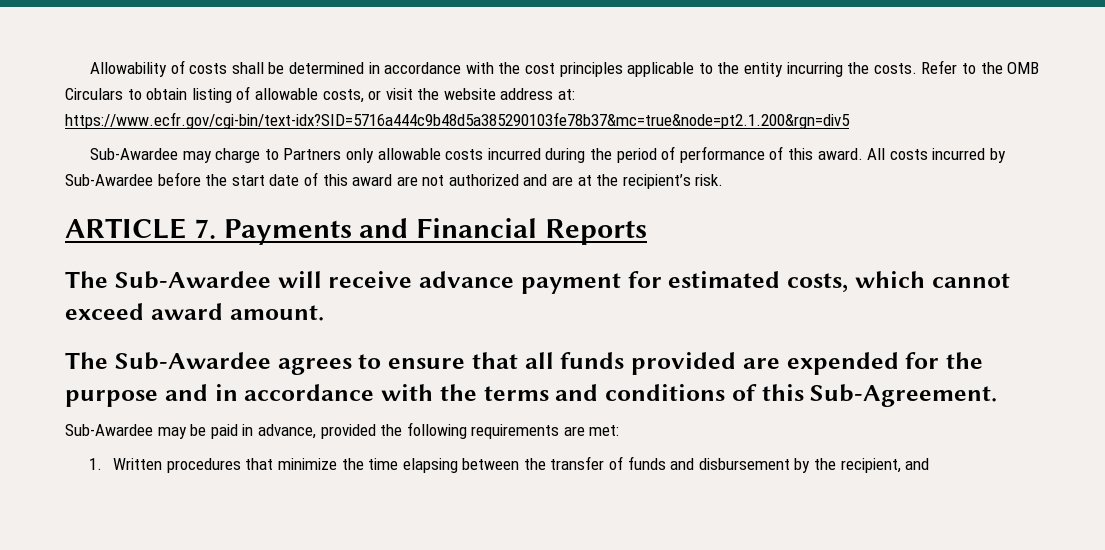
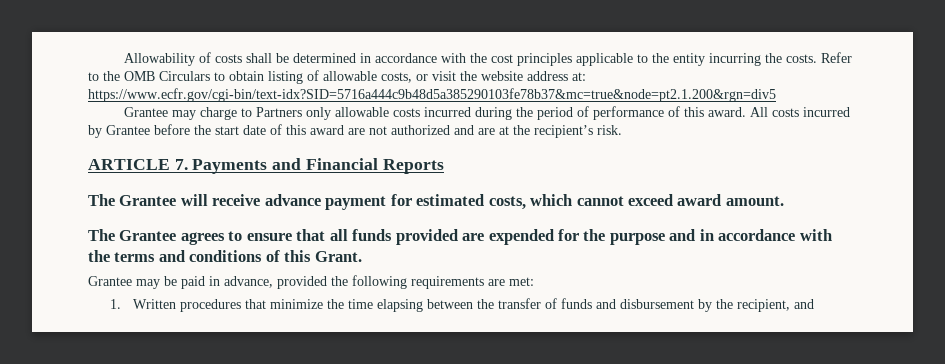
[90,148,179,160] Sub-Awardee -> [123,107,168,117] Grantee
[65,174,153,186] Sub-Awardee -> [106,125,150,135] Grantee
[114,271,271,289] Sub-Awardee -> [119,195,177,206] Grantee
[114,352,271,370] Sub-Awardee -> [119,230,177,241] Grantee
[810,384,998,407] [65,424,153,436] Sub-Agreement. // Sub-Awardee -> [314,251,362,262] [88,276,132,286] Grant. // Grantee

